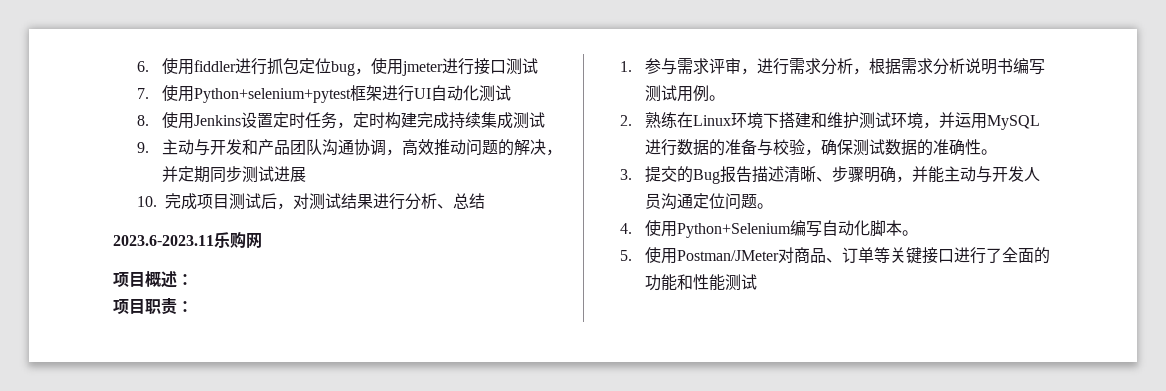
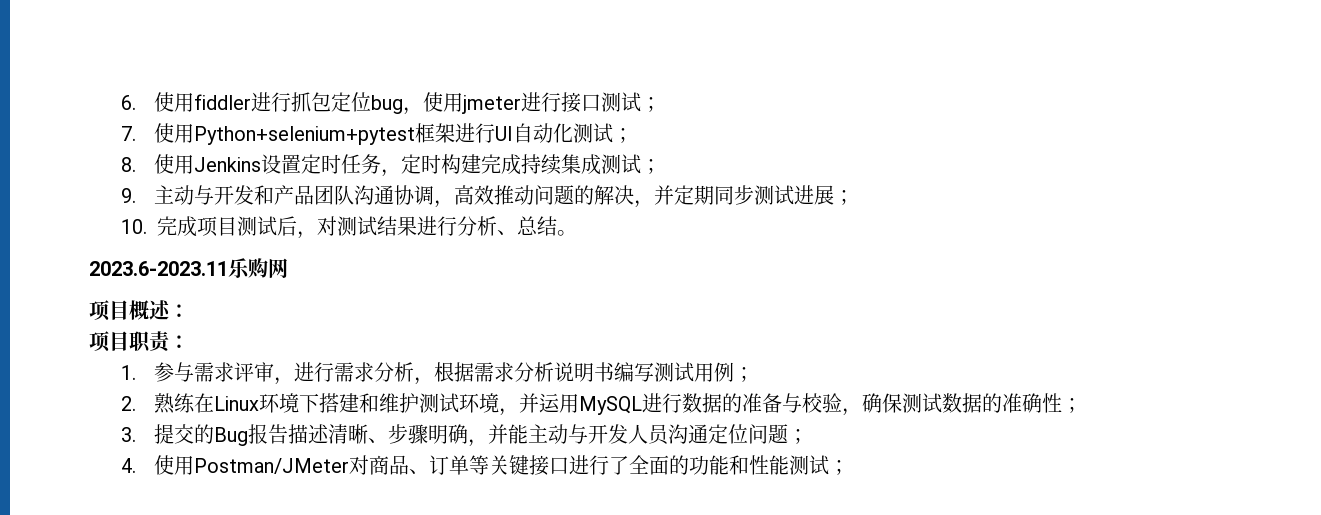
(538, 66) none -> [640,97,661,112] ；
(511, 93) none -> [612,128,633,143] ；
(545, 120) none -> [640,159,661,174] ；
(306, 174) none -> [833,190,854,205] ；
(486, 201) none -> [557,230,578,236] 。
[708,95,725,101] 。 -> [733,367,754,382] ；
[980,149,997,155] 。 -> [1061,398,1082,413] ；
[756,203,773,209] [620,220,918,238] [620,250,633,261] 。 // 4.使用Python+Selenium编写自动化脚本。 // 5. -> [787,429,808,444] [121,458,137,473] ； // 4.
(757, 282) none -> [828,460,849,475] ；

